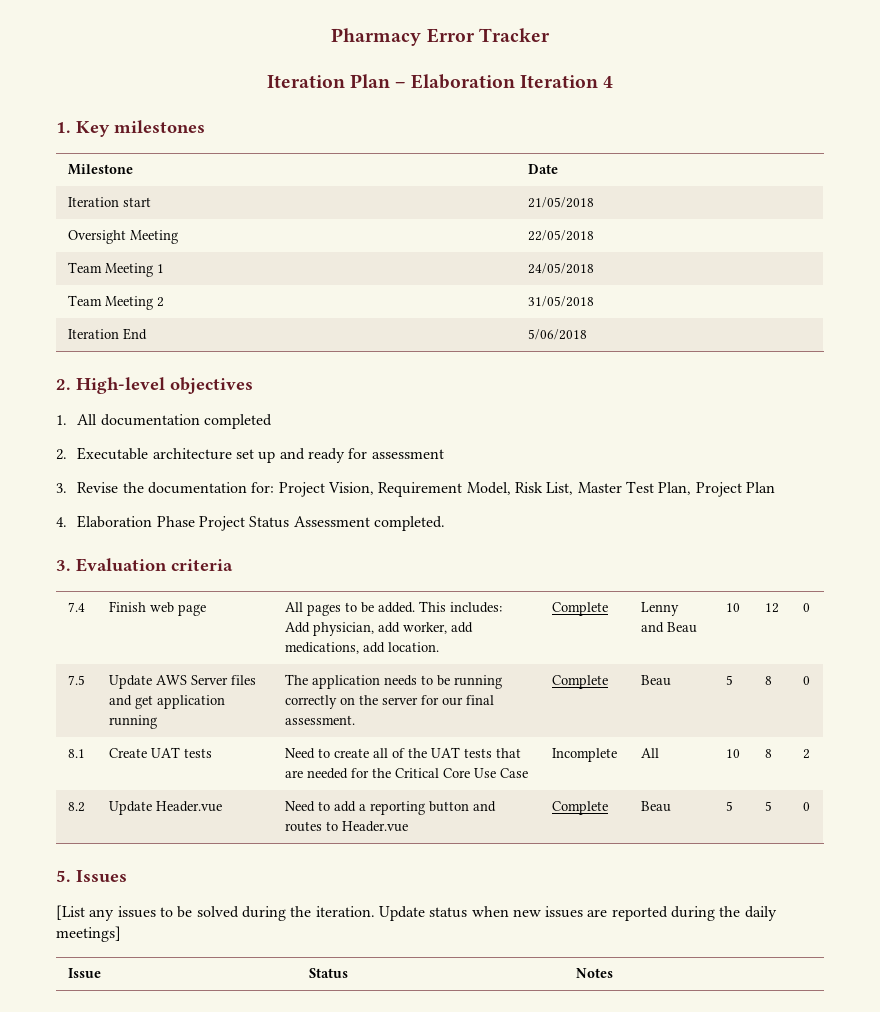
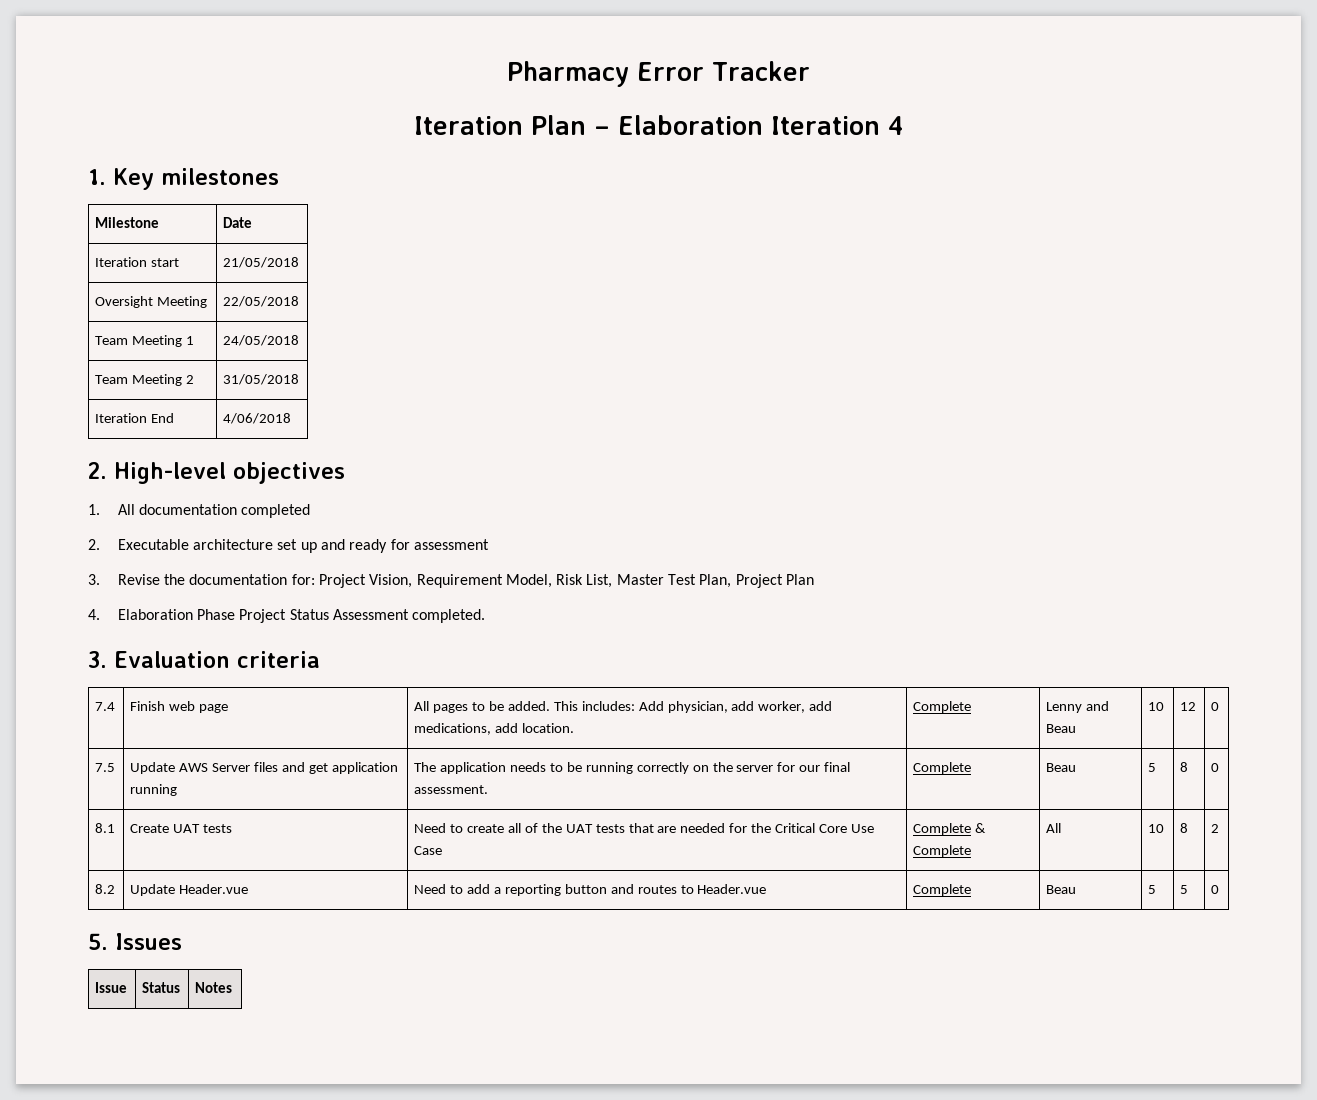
[527,329,587,340] 5/06/2018 -> [223,413,292,424] 4/06/2018
[551,748,617,762] Incomplete -> [913,823,987,835] [913,845,972,857] Complete & Complete
[56,905,777,921] [56,926,121,942] // [List any issues to be solved during the iteration. Update status when new issues are reported during the daily meetings] -> (182, 941) none

